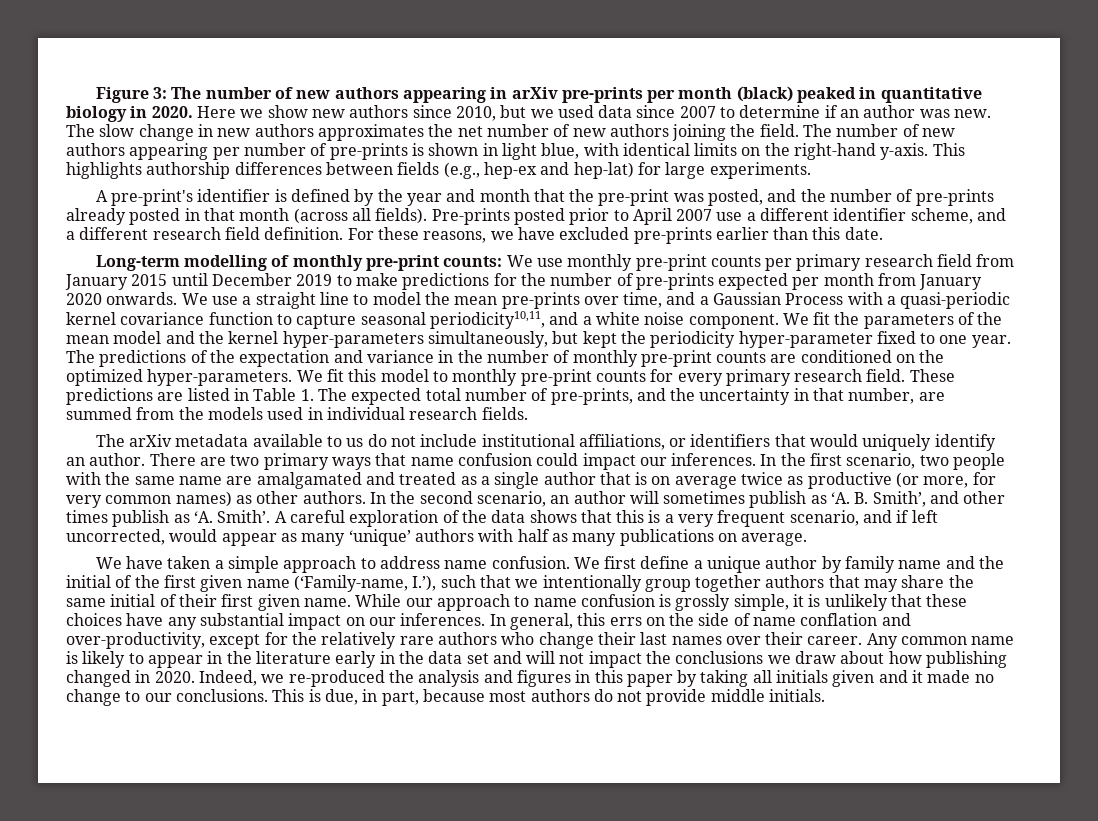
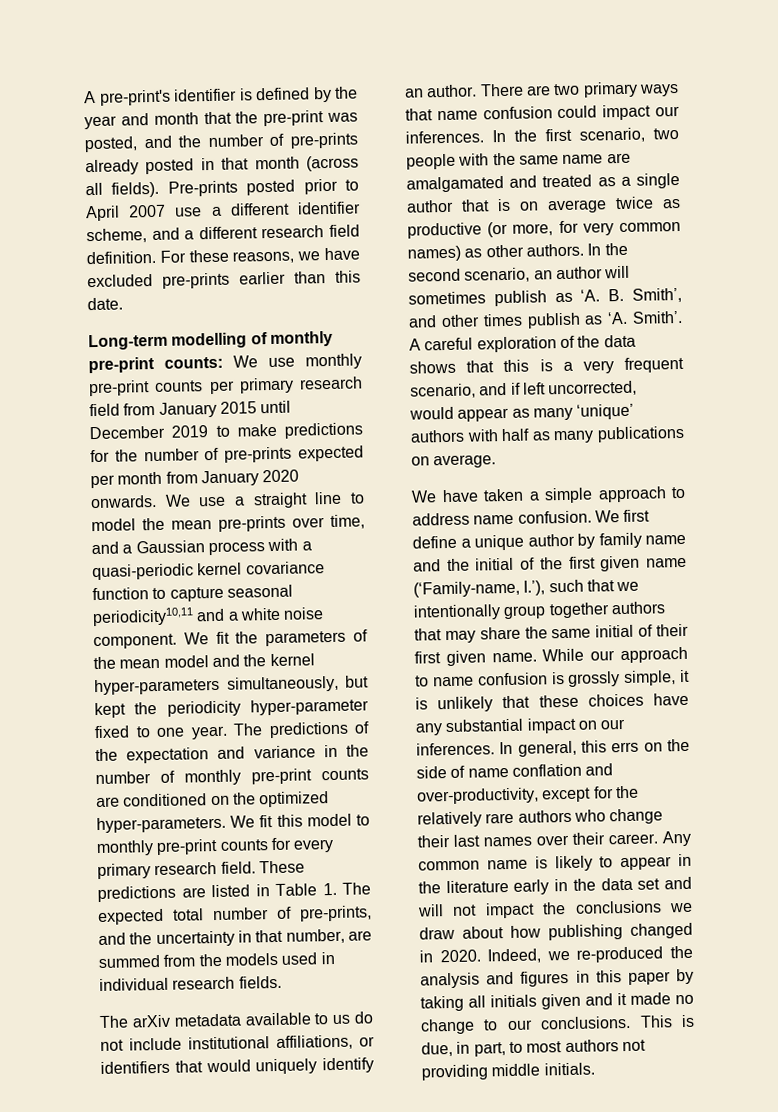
[95,86,982,103] [66,105,992,122] [66,124,956,141] [66,143,965,160] [66,162,811,179] Figure 3: The number of new authors appearing in arXiv pre-prints per month (black) peaked in quantitative biology in 2020. Here we show new authors since 2010, but we used data since 2007 to determine if an author was new. The slow change in new authors approximates the net number of new authors joining the field. The number of new authors appearing per number of pre-prints is shown in light blue, with identical limits on the right-hand y-axis. This highlights authorship differences between fields (e.g., hep-ex and hep-lat) for large experiments. // -> (84, 97) none
[785,293,844,305] Process -> [207,541,265,556] process
[429,311,545,329] periodicity10,11, -> [92,607,194,627] periodicity10,11
[422,689,485,702] because -> [508,1041,523,1054] to
[593,689,707,706] do not provide -> [621,1039,646,1052] [421,1064,488,1081] not providing

